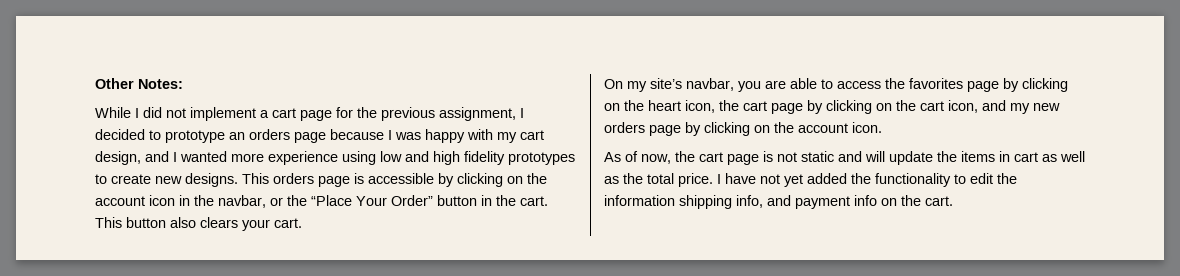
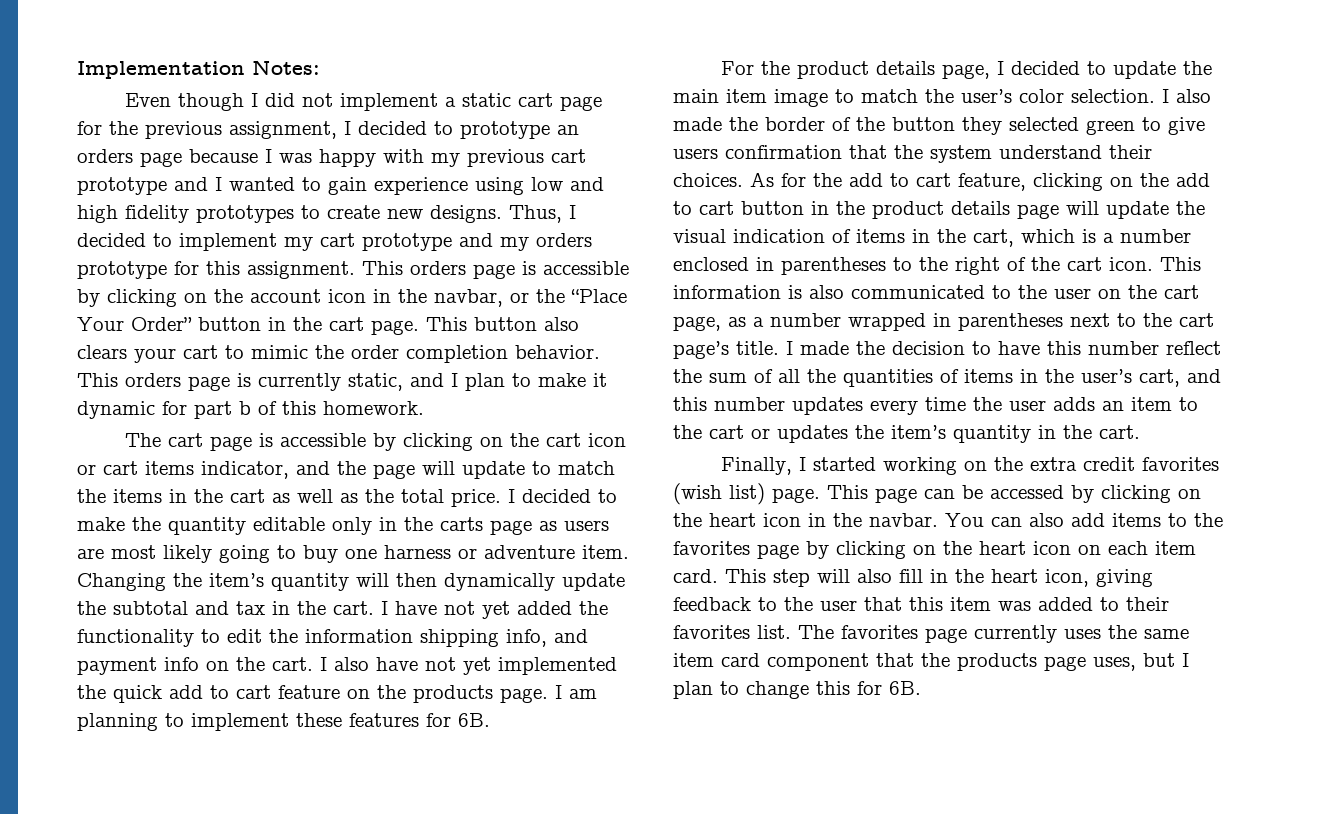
[95,78,134,89] Other -> [77,61,245,79] Implementation
[95,107,131,118] While -> [125,93,245,111] Even though
(269, 114) none -> [462,93,512,107] static
[520,130,544,140] [95,151,141,165] cart design, -> [467,149,586,167] [77,177,167,195] previous cart prototype
[231,153,264,162] more -> [302,177,367,195] to gain
(238, 180) none -> [509,205,576,223] [77,233,592,251] [77,261,355,279] Thus, I decided to implement my cart prototype and my orders prototype for this assignment.
[520,196,548,206] cart. -> [329,317,419,335] cart page.
[274,218,302,228] [604,78,1068,92] [604,100,803,114] cart. // On my site’s navbar, you are able to access the favorites page by clicking on the heart icon, the cart page -> [183,345,600,363] [77,373,607,391] [77,401,424,419] [125,433,367,451] cart to mimic the order completion behavior. This orders page is currently static, and I plan to make it dynamic for part b of this homework. // The cart page is accessible
[948,100,1060,114] [604,122,882,136] [604,151,933,165] icon, and my new orders page by clicking on the account icon. // As of now, the cart page is not static and will update -> [588,433,627,447] [77,461,615,479] icon or cart items indicator, and the page will update to match
(1010, 156) none -> [194,489,223,503] the
(721, 179) none -> [522,489,617,503] [77,517,609,535] [77,545,629,563] [77,573,625,591] [77,601,388,615] decided to make the quantity editable only in the carts page as users are most likely going to buy one harness or adventure item. Changing the item’s quantity will then dynamically update the subtotal and tax in the cart. I
(953, 201) none -> [320,657,617,675] [77,685,597,703] [77,713,490,731] [721,61,1213,79] [673,89,1211,107] [673,117,1205,135] [673,145,1152,163] [673,172,1210,191] [673,201,1205,219] [673,229,1191,247] [673,257,1201,275] [673,285,1199,299] [673,313,1214,331] [673,341,1221,359] [673,369,1221,387] [673,397,1198,415] [673,425,1140,443] [721,457,1220,475] [673,483,1201,505] [673,513,1223,527] [673,541,1196,559] [673,569,1153,587] [673,597,1169,611] [673,625,1189,643] [673,653,1189,671] [673,681,921,699] I also have not yet implemented the quick add to cart feature on the products page. I am planning to implement these features for 6B. // For the product details page, I decided to update the main item image to match the user’s color selection. I also made the border of the button they selected green to give users confirmation that the system understand their choices. As for the add to cart feature, clicking on the add to cart button in the product details page will update the visual indication of items in the cart, which is a number enclosed in parentheses to the right of the cart icon. This information is also communicated to the user on the cart page, as a number wrapped in parentheses next to the cart page’s title. I made the decision to have this number reflect the sum of all the quantities of items in the user’s cart, and this number updates every time the user adds an item to the cart or updates the item’s quantity in the cart. // Finally, I started working on the extra credit favorites (wish list) page. This page can be accessed by clicking on the heart icon in the navbar. You can also add items to the favorites page by clicking on the heart icon on each item card. This step will also fill in the heart icon, giving feedback to the user that this item was added to their favorites list. The favorites page currently uses the same item card component that the products page uses, but I plan to change this for 6B.

